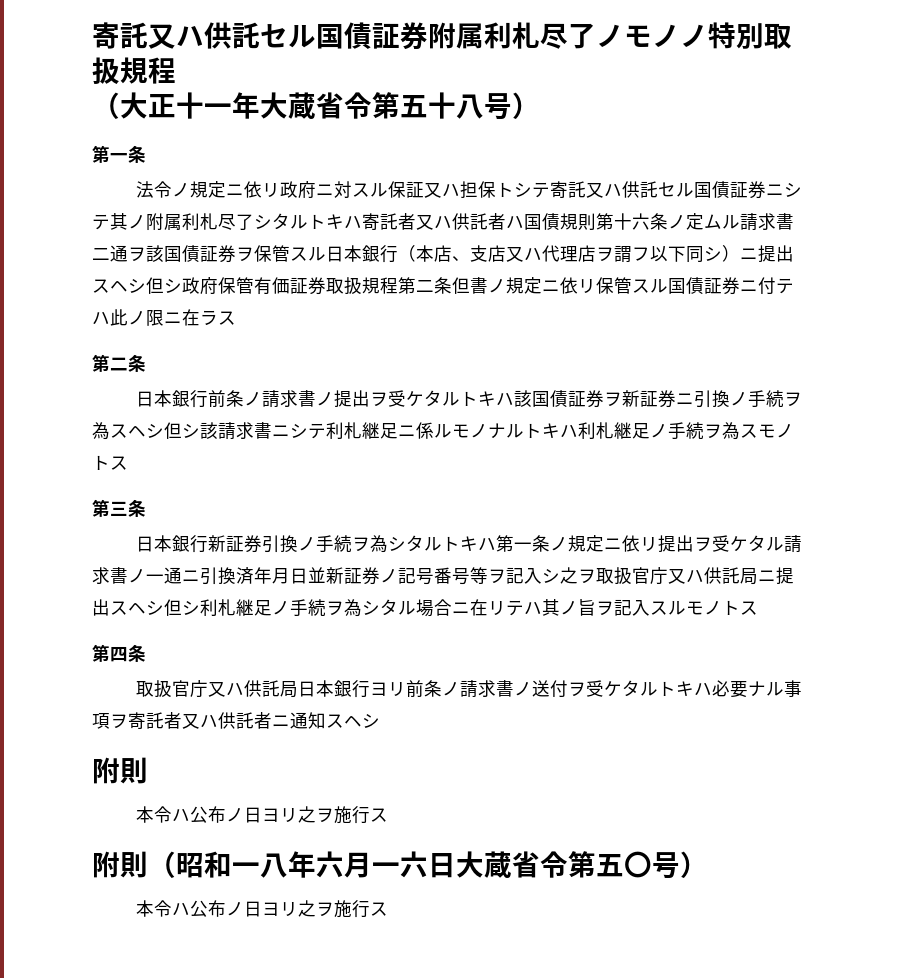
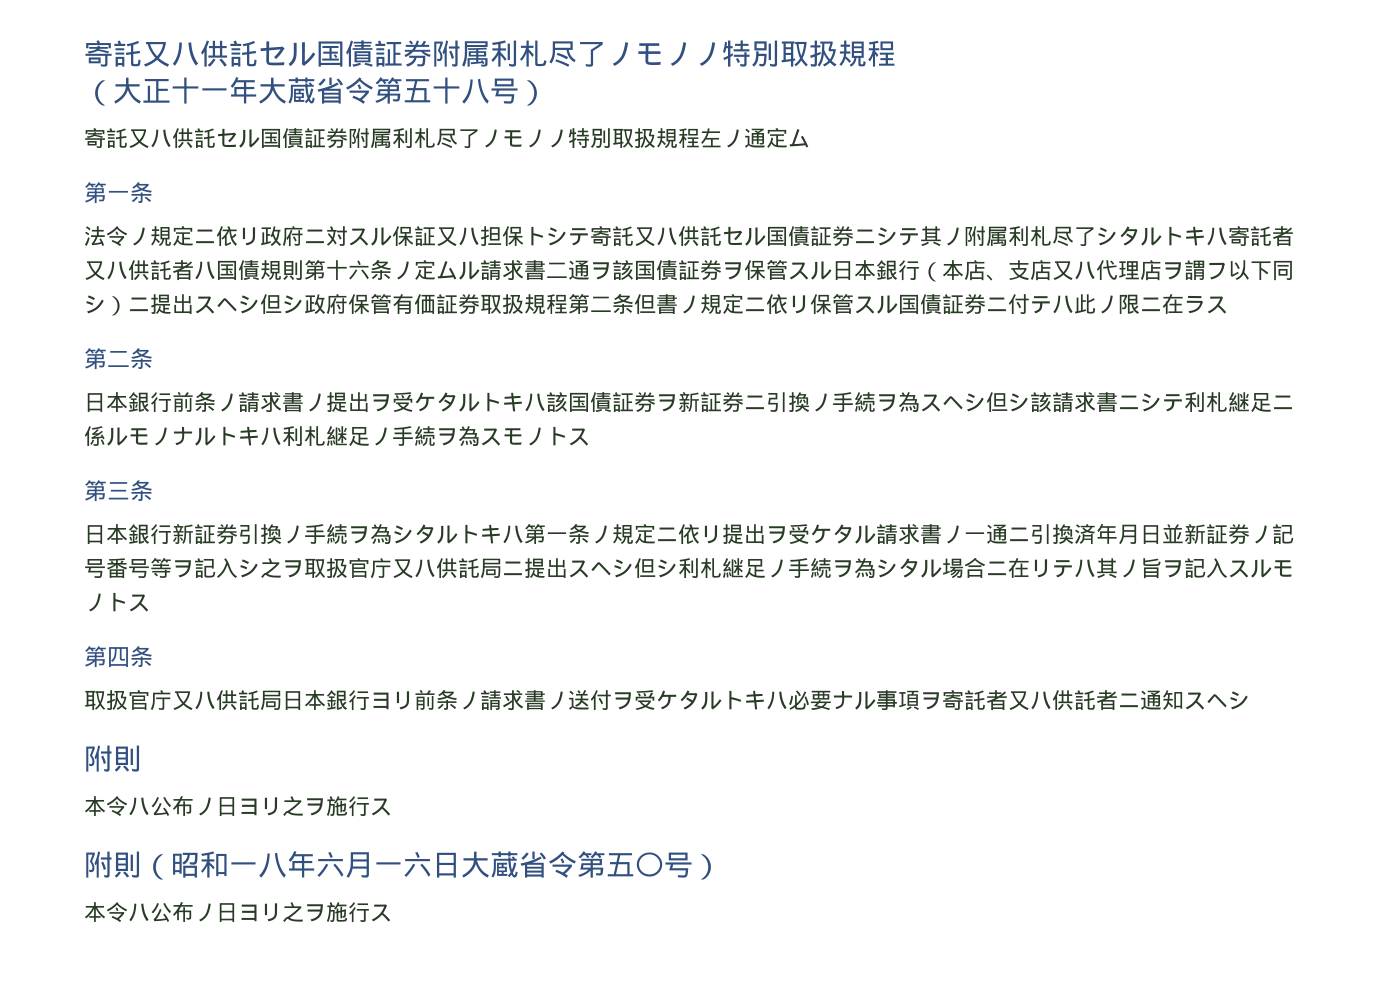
(540, 105) none -> [84,128,810,149] // 寄託又ハ供託セル国債証券附属利札尽了ノモノノ特別取扱規程左ノ通定ム

